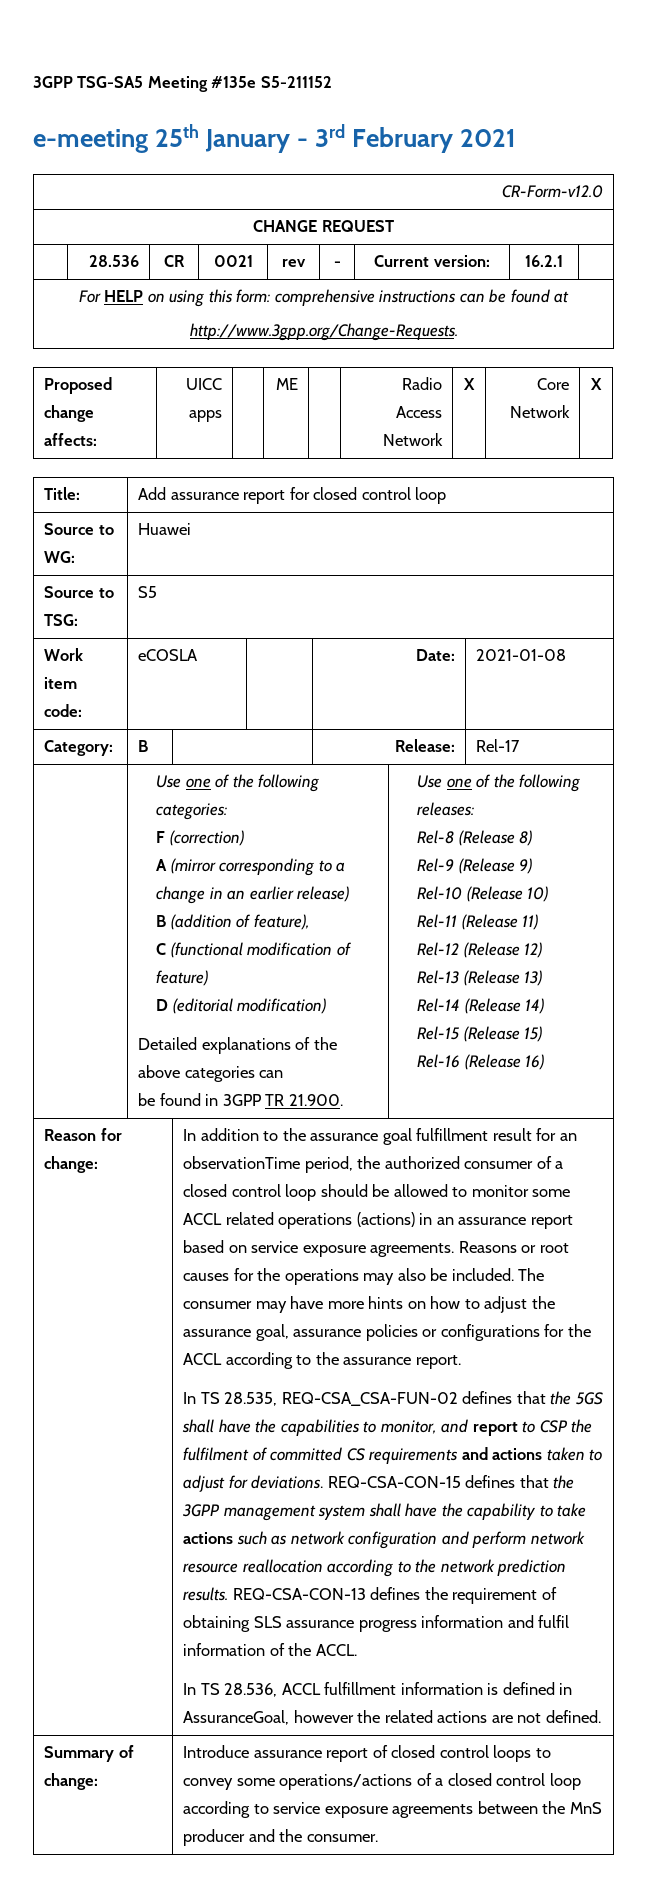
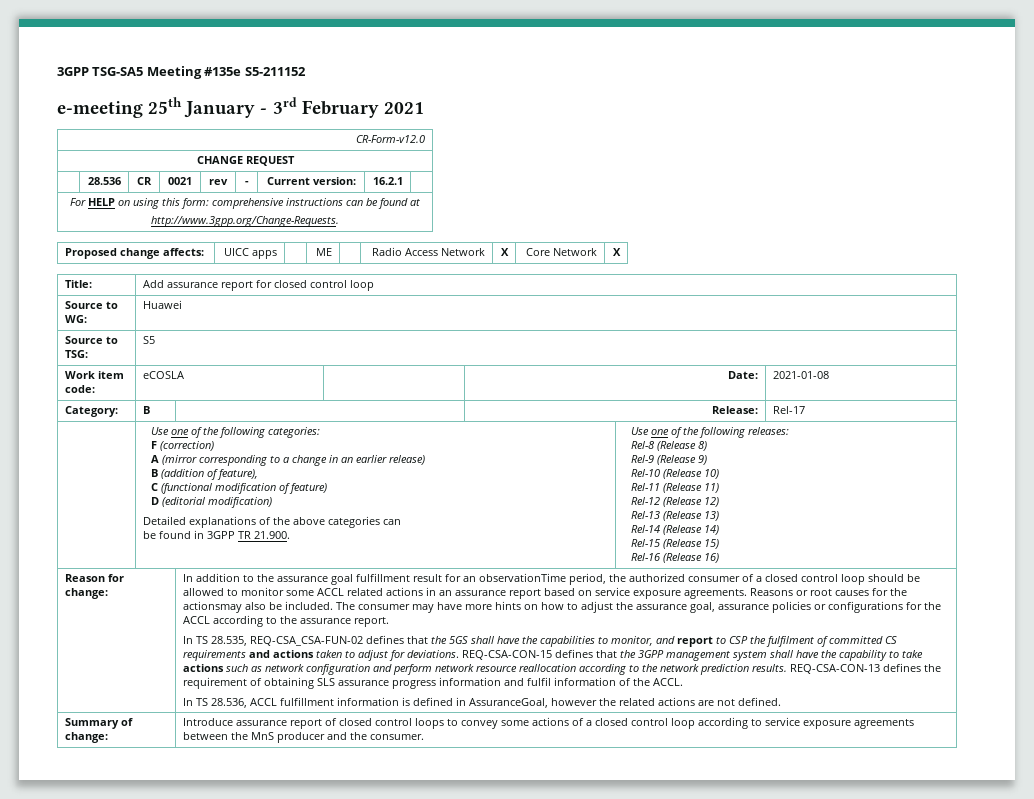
[278,1212,415,1229] operations (actions) -> [385,587,423,596] actions
[284,1269,395,1285] operations may -> [182,601,242,613] actionsmay
[279,1774,413,1790] operations/actions -> [531,717,569,726] actions

